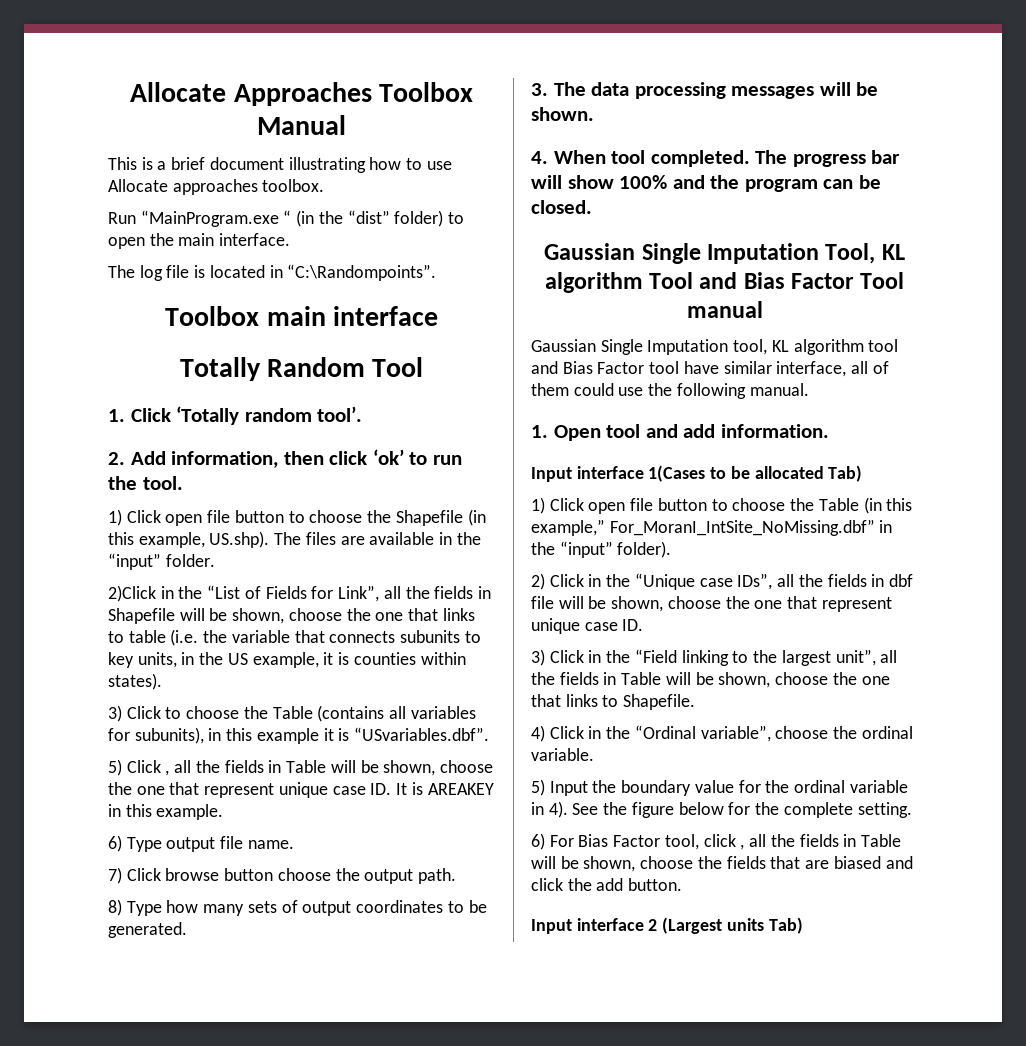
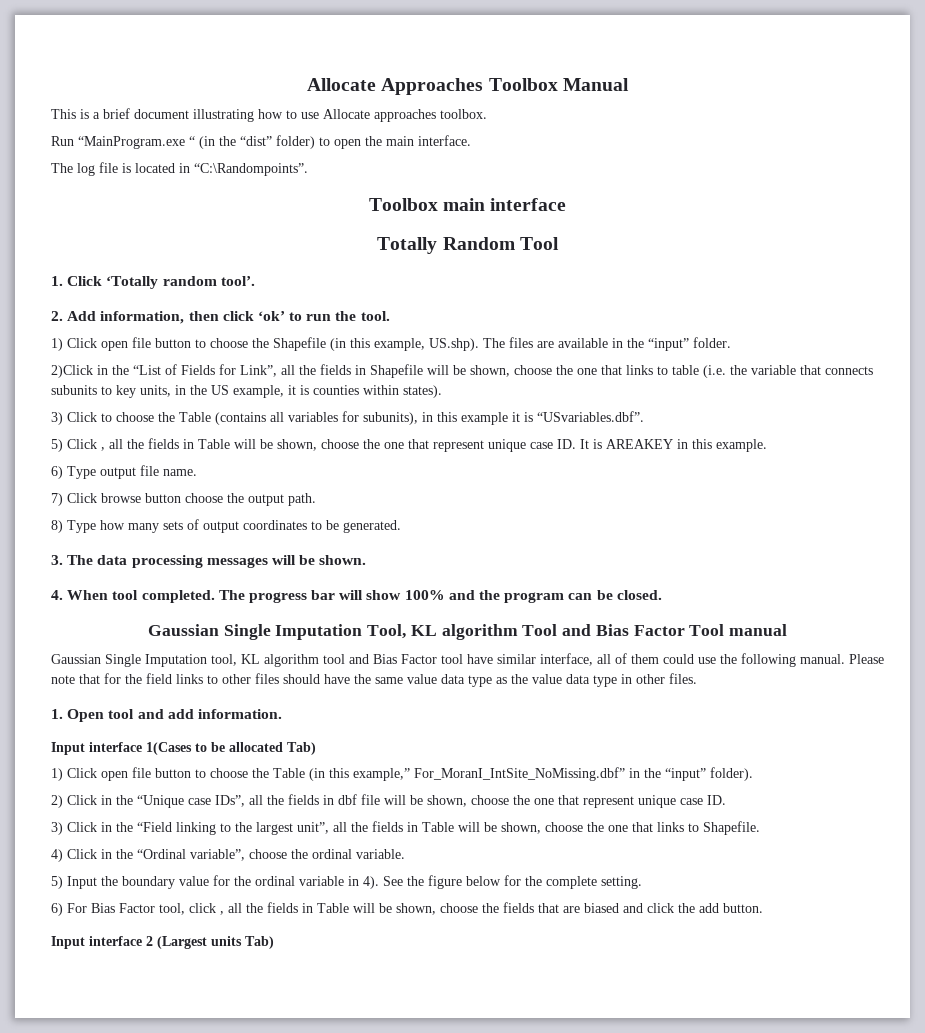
(809, 389) none -> [849,654,884,664] [51,673,697,687] Please note that for the field links to other files should have the same value data type as the value data type in other files.

